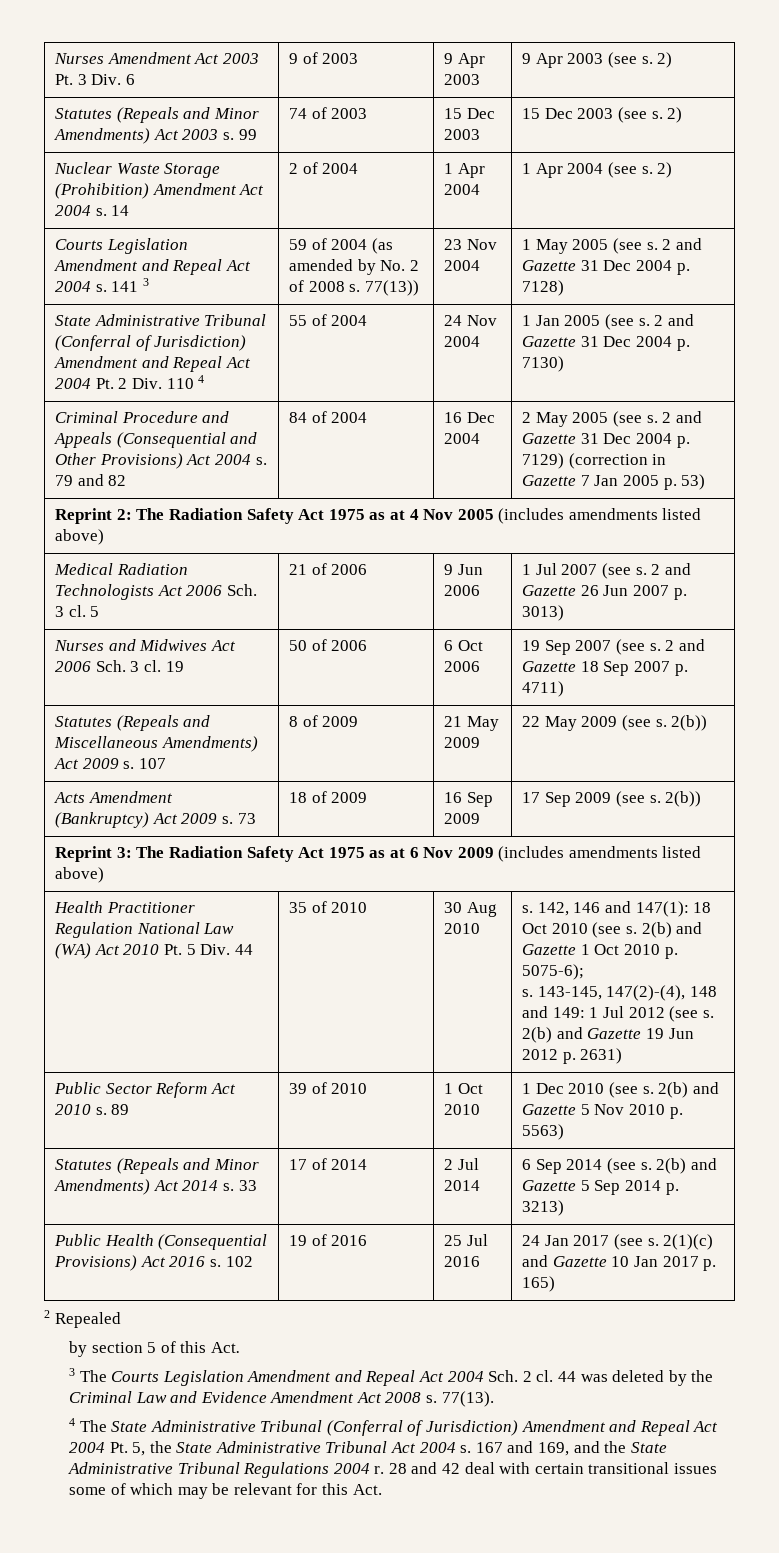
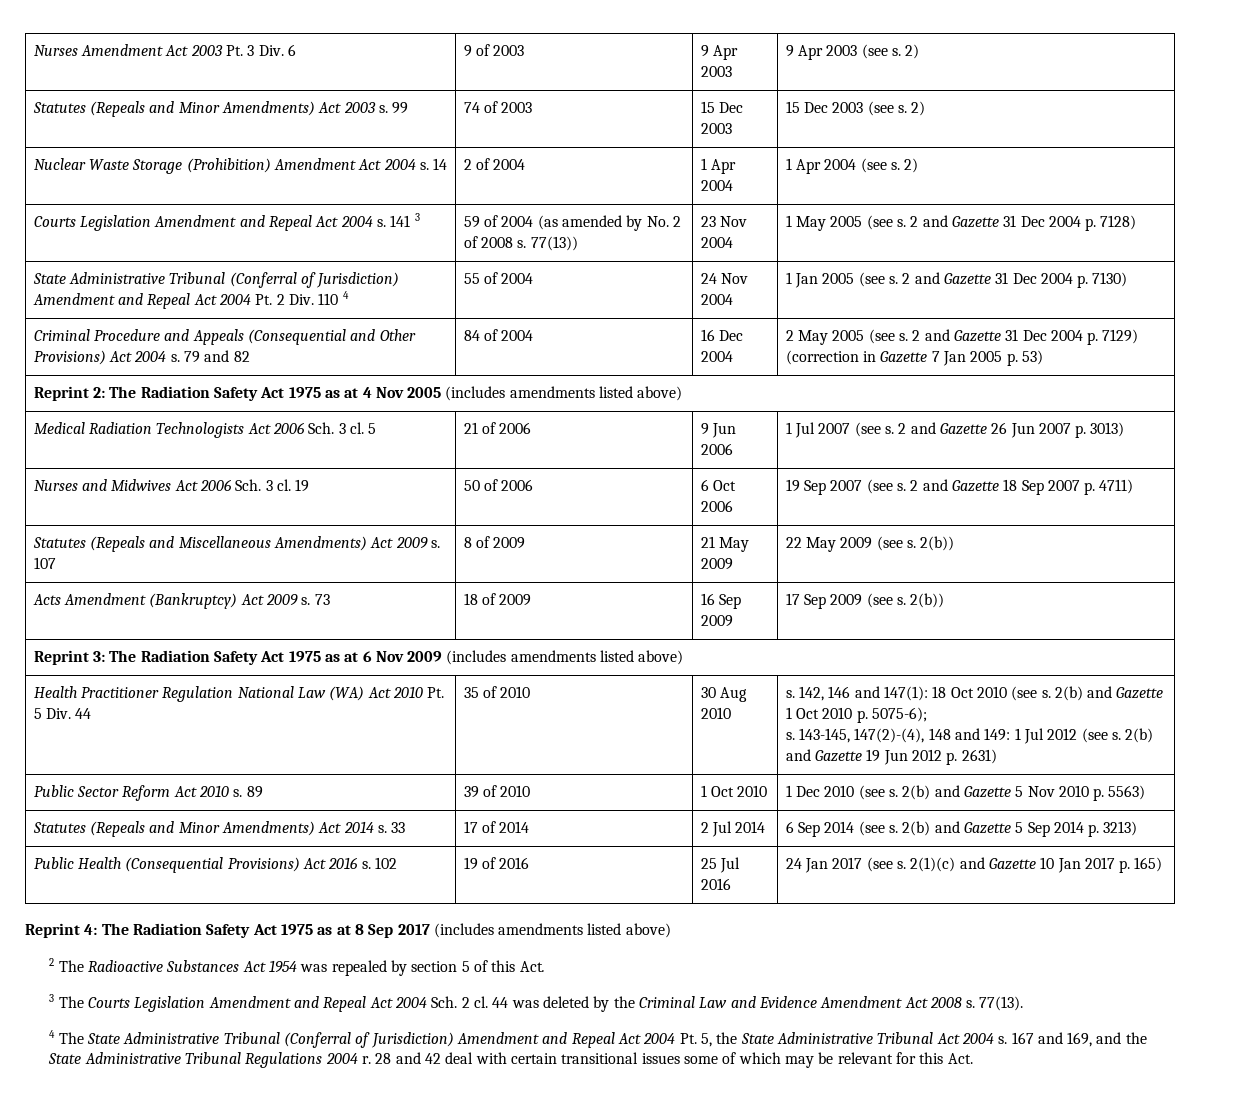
[44,1310,121,1328] 2 Repealed // -> [25,923,671,938] [49,958,387,976] Reprint 4: The Radiation Safety Act 1975 as at 8 Sep 2017 (includes amendments listed above) // 2 The Radioactive Substances Act 1954 was repealed

